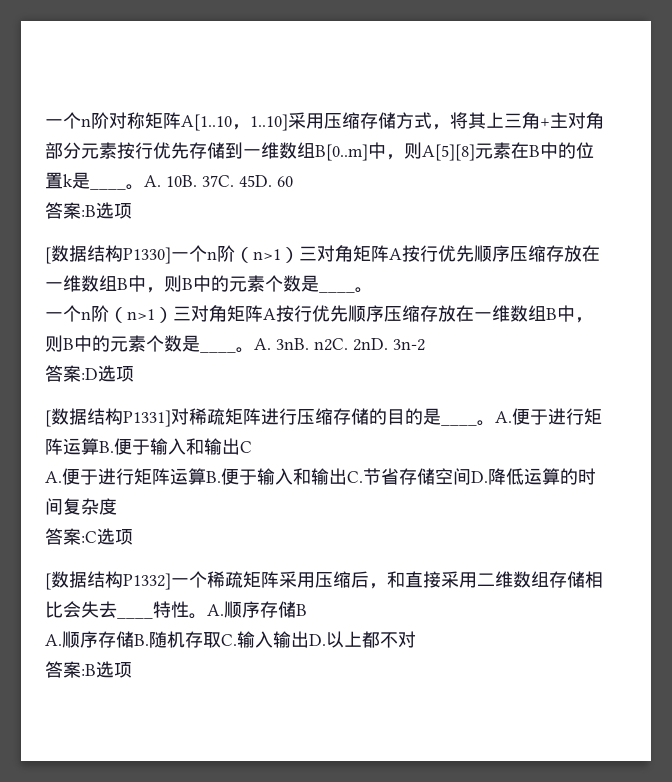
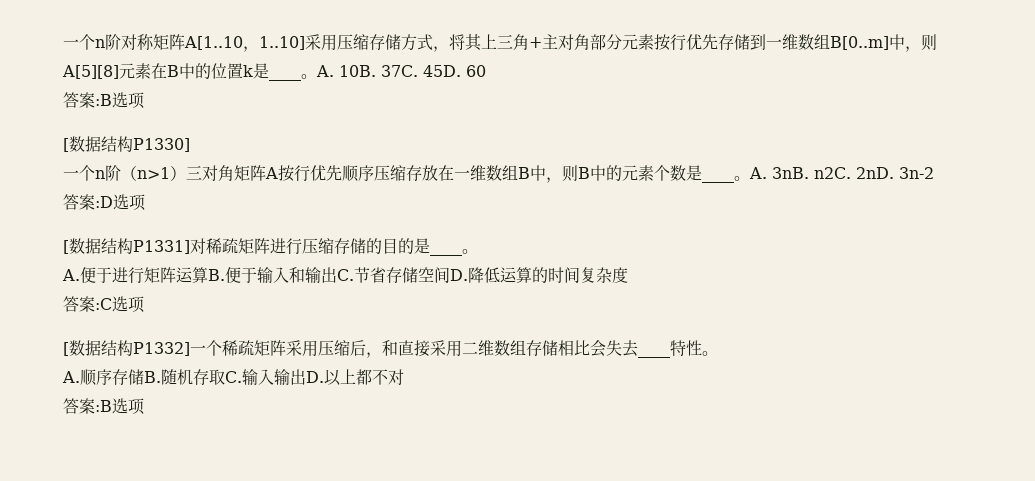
[171,245,600,263] [45,275,373,293] 一个n阶（n>1）三对角矩阵A按行优先顺序压缩存放在一维数组B中，则B中的元素个数是____。 -> (190, 145) none
[495,408,602,425] [45,438,252,455] A.便于进行矩阵运算B.便于输入和输出C -> (478, 251) none
[207,601,307,618] A.顺序存储B -> (718, 353) none

